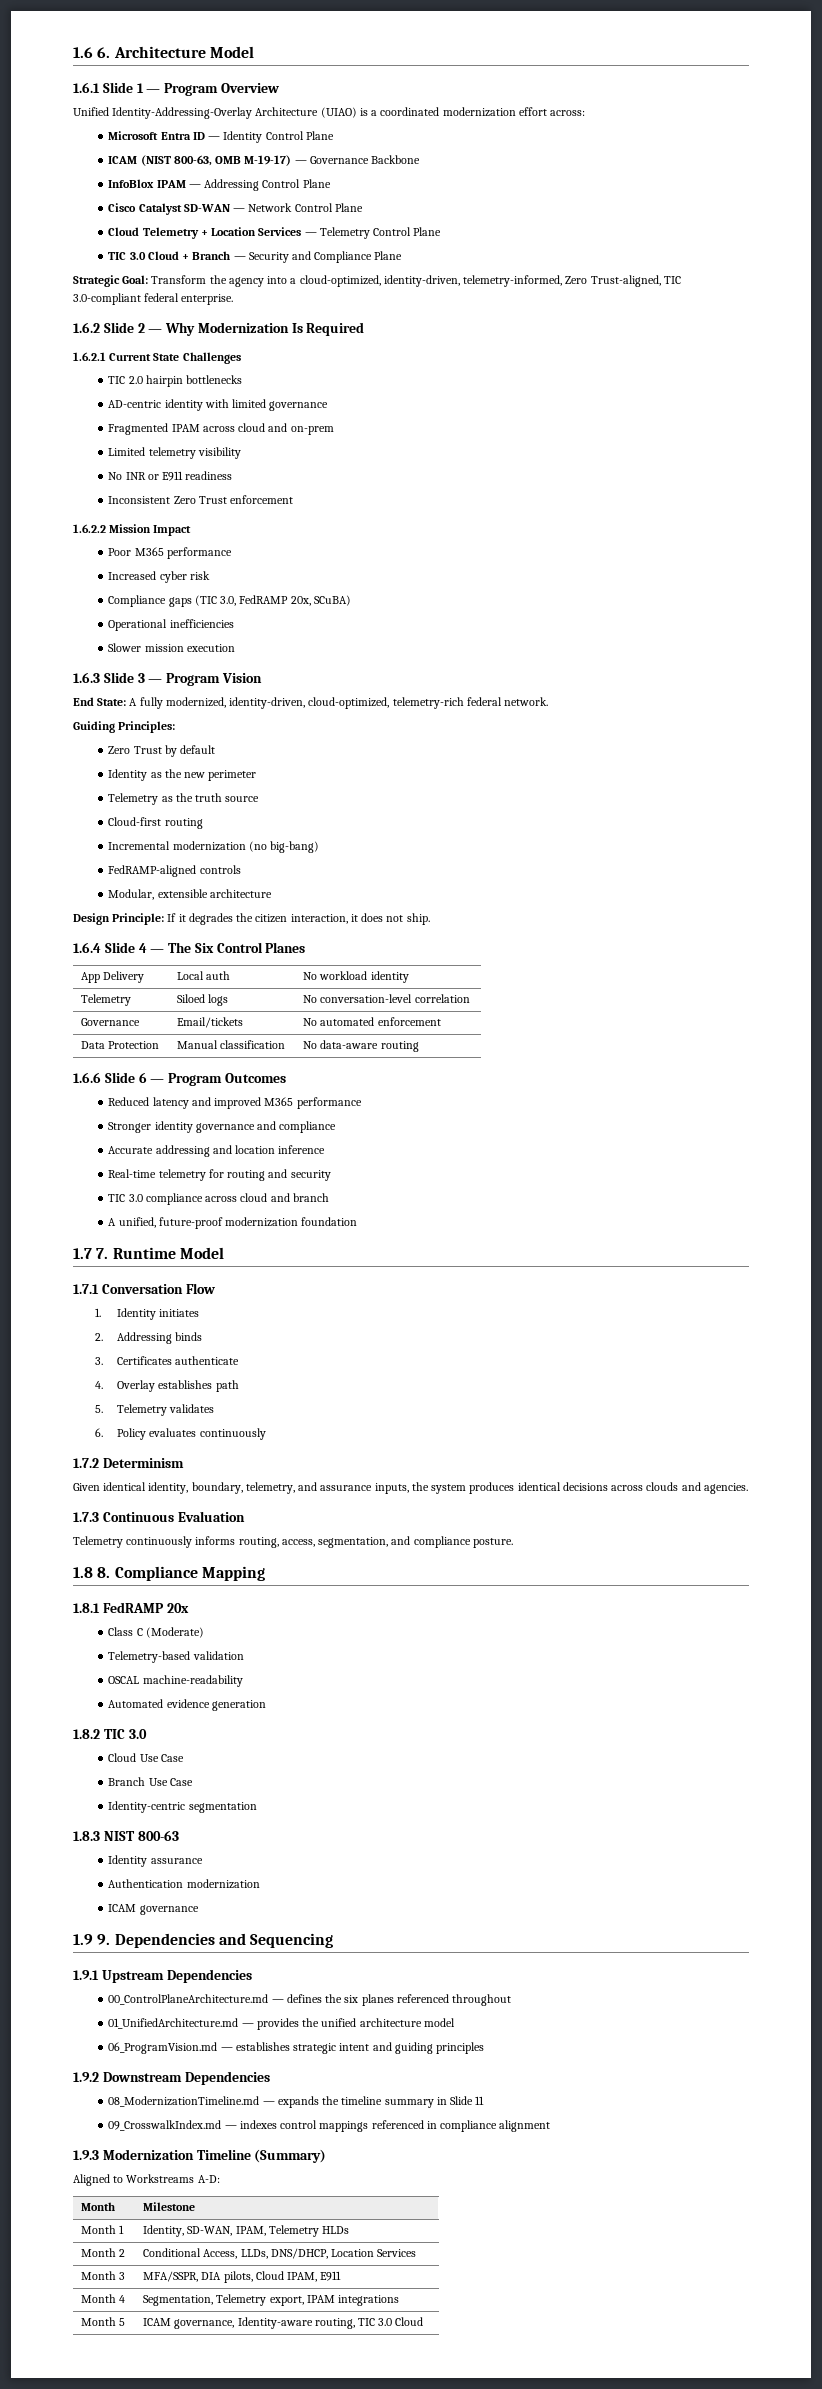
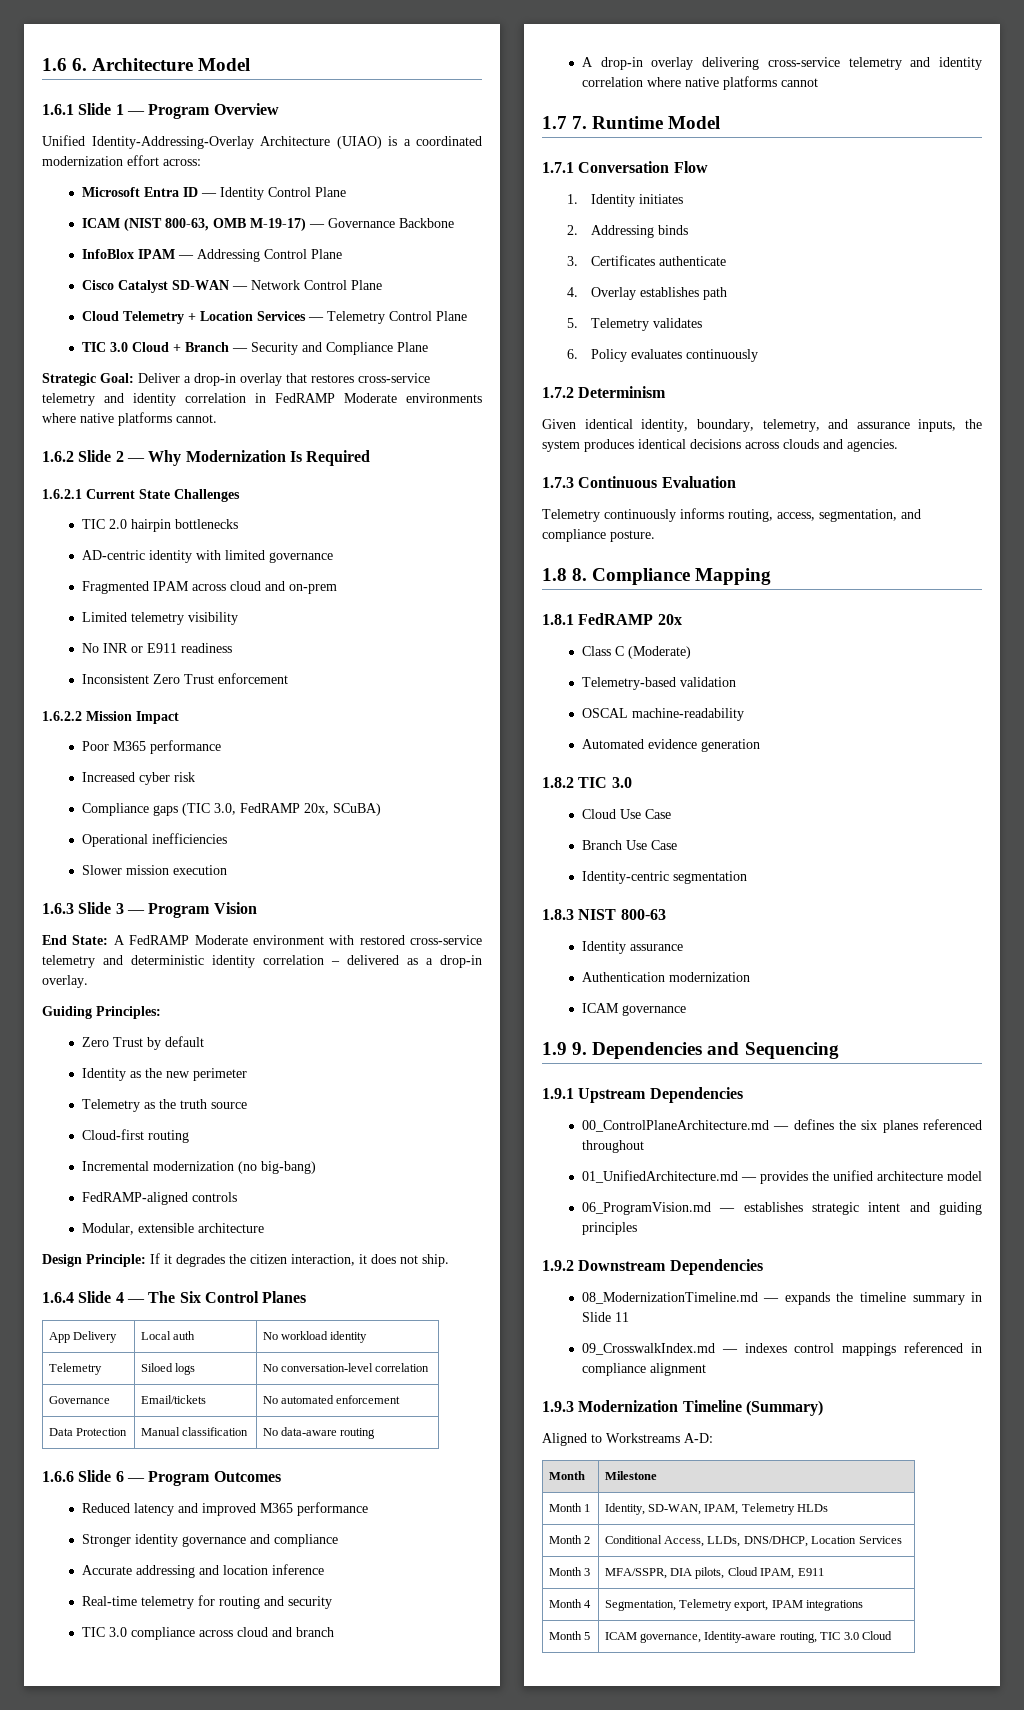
[151,275,681,287] [73,293,234,305] Transform the agency into a cloud-optimized, identity-driven, telemetry-informed, Zero Trust-aligned, TIC 3.0-compliant federal enterprise. -> [138,373,430,386] [42,393,482,406] [42,412,217,426] Deliver a drop-in overlay that restores cross-service telemetry and identity correlation in FedRAMP Moderate environments where native platforms cannot.
[139,697,549,709] fully modernized, identity-driven, cloud-optimized, telemetry-rich federal network. -> [129,935,482,945] [42,955,482,968] [42,975,88,988] FedRAMP Moderate environment with restored cross-service telemetry and deterministic identity correlation – delivered as a drop-in overlay.
[118,1217,358,1229] unified, future-proof modernization foundation -> [600,57,982,70] [581,76,818,90] drop-in overlay delivering cross-service telemetry and identity correlation where native platforms cannot

